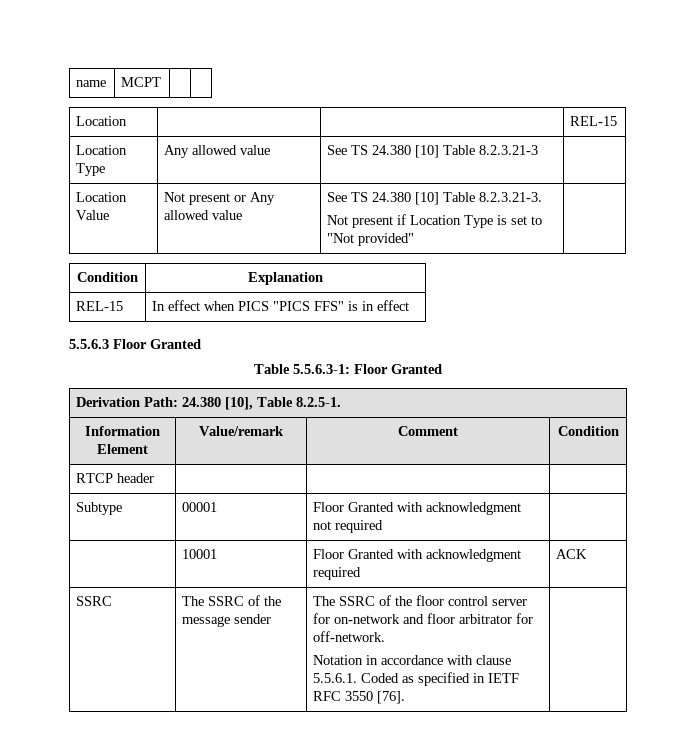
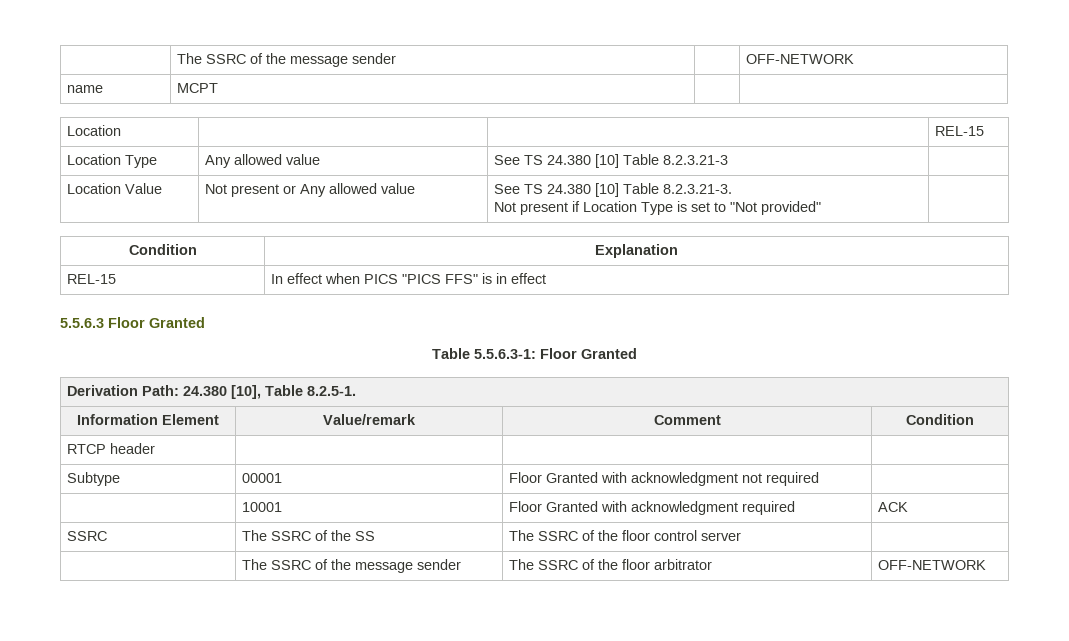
(76, 83) none -> [176,53,396,67] [745,54,854,64] | The SSRC of the message sender | | OFF-NETWORK //
(113, 601) none -> [241,530,375,541] [508,530,741,541] | The SSRC of the SS | The SSRC of the floor control server | //
[448,596,528,606] [313,613,534,624] [313,631,386,642] [313,655,512,665] [313,672,520,686] [313,691,406,704] control server for on-network and floor arbitrator for off-network. // Notation in accordance with clause 5.5.6.1. Coded as specified in IETF RFC 3550 [76]. | -> [653,559,712,570] [877,560,986,570] arbitrator | OFF-NETWORK

